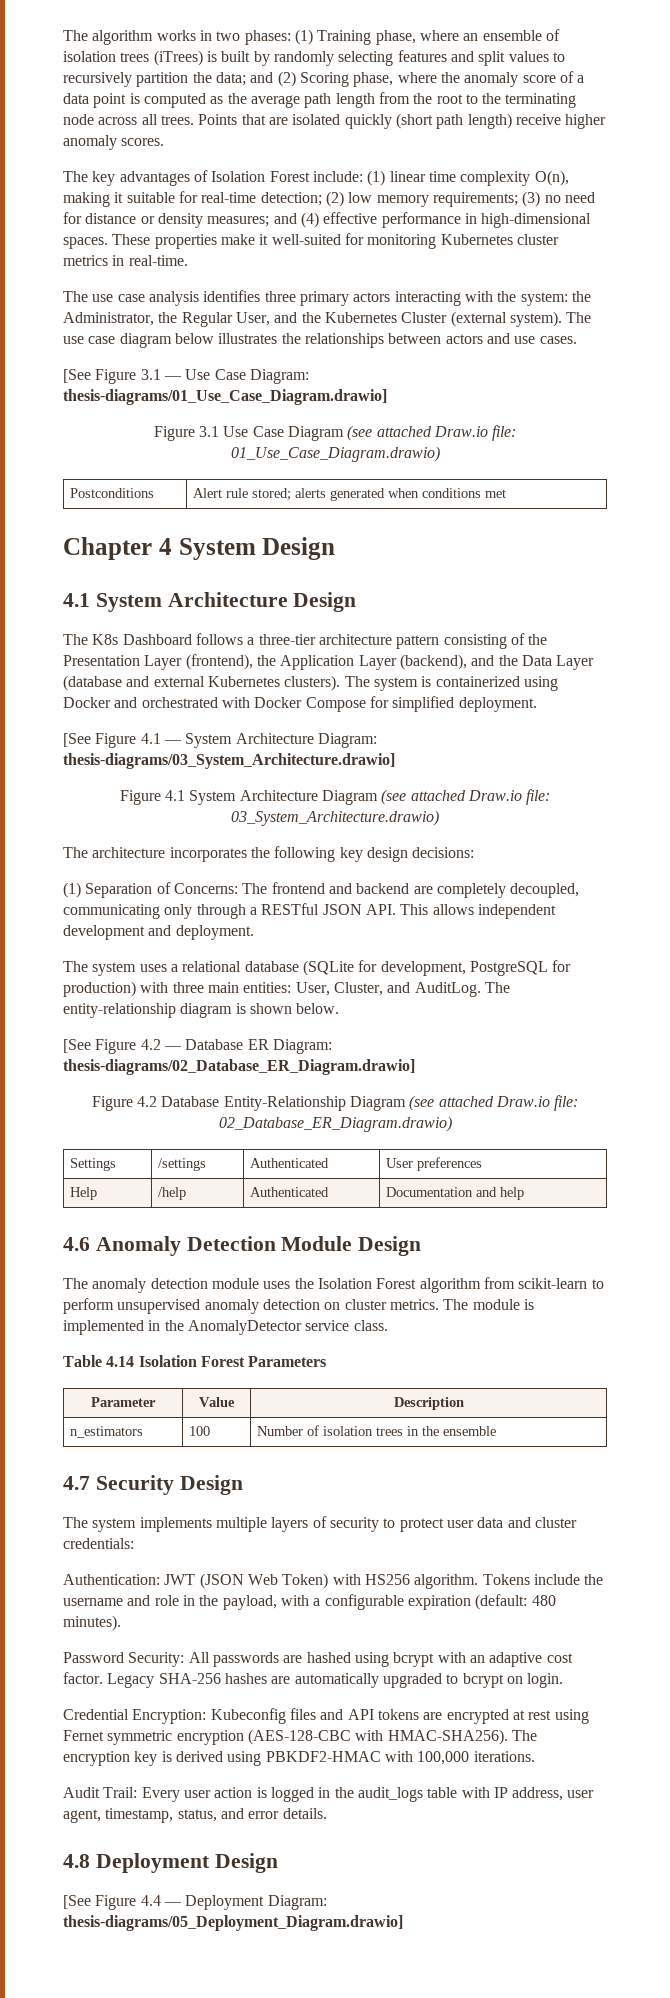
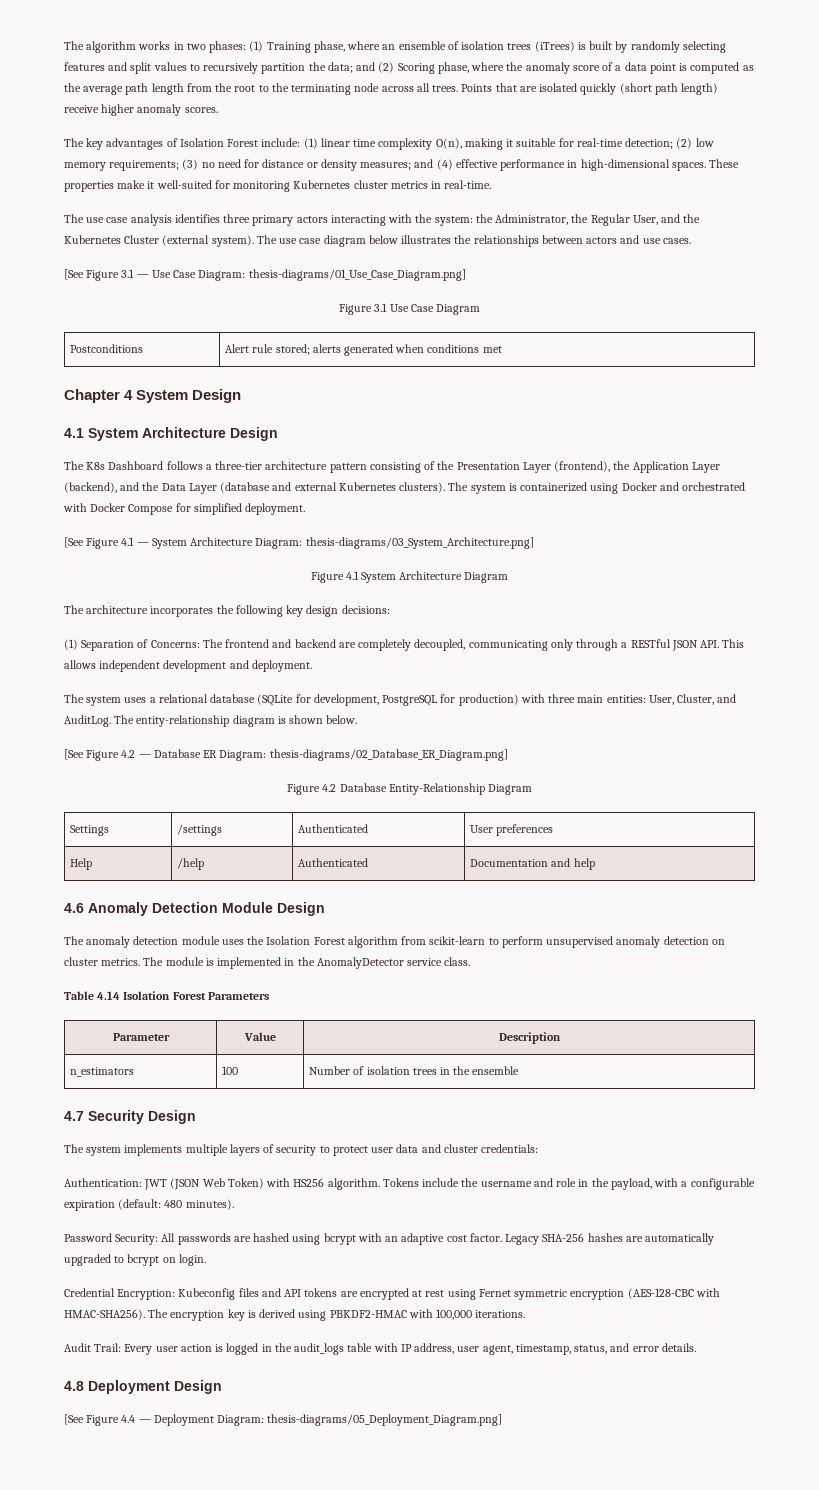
[63,389,387,405] thesis-diagrams/01_Use_Case_Diagram.drawio] -> [248,269,466,281] thesis-diagrams/01_Use_Case_Diagram.png]
[347,425,517,441] [230,446,440,462] (see attached Draw.io file: 01_Use_Case_Diagram.drawio) -> (480, 309) none
[63,753,395,769] thesis-diagrams/03_System_Architecture.drawio] -> [305,537,534,549] thesis-diagrams/03_System_Architecture.png]
[381,789,551,805] [231,810,439,826] (see attached Draw.io file: 03_System_Architecture.drawio) -> (509, 577) none
[63,1059,415,1075] thesis-diagrams/02_Database_ER_Diagram.drawio] -> [269,749,508,761] thesis-diagrams/02_Database_ER_Diagram.png]
[409,1095,579,1111] [218,1116,452,1132] (see attached Draw.io file: 02_Database_ER_Diagram.drawio) -> (532, 789) none
[63,1915,403,1931] thesis-diagrams/05_Deployment_Diagram.drawio] -> [267,1414,503,1426] thesis-diagrams/05_Deployment_Diagram.png]

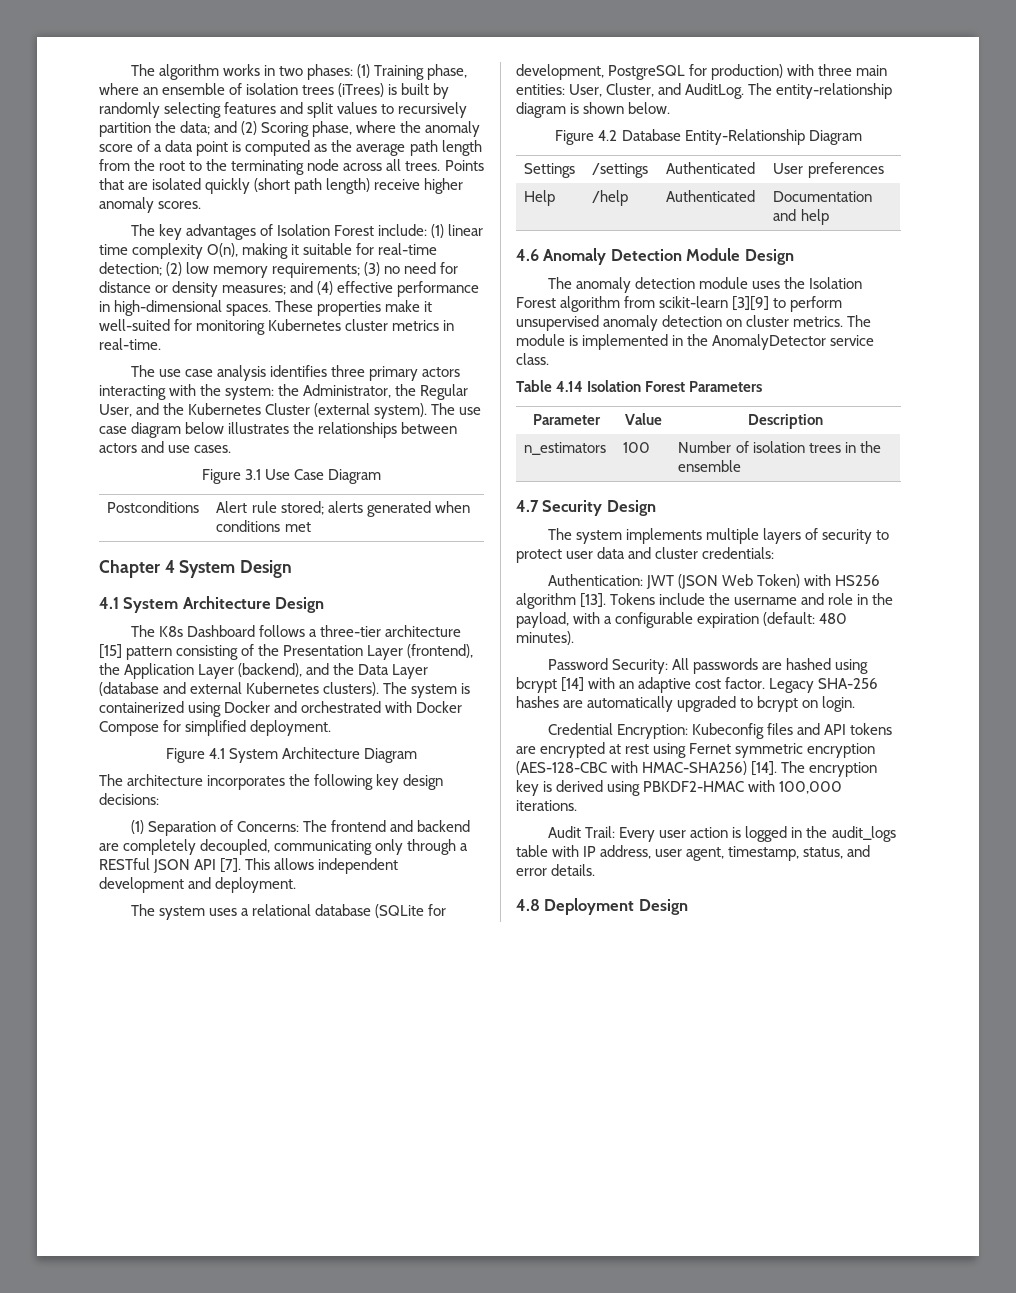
[64,269,466,281] // [See Figure 3.1 — Use Case Diagram: thesis-diagrams/01_Use_Case_Diagram.png] -> (232, 449) none
(328, 465) none -> [99,644,122,659] [15]
[64,537,534,549] // [See Figure 4.1 — System Architecture Diagram: thesis-diagrams/03_System_Architecture.png] -> (332, 728) none
[700,640,720,648] API. -> [194,858,242,873] API [7].
[64,749,508,761] // [See Figure 4.2 — Database ER Diagram: thesis-diagrams/02_Database_ER_Diagram.png] -> (671, 108) none
(486, 940) none -> [732,296,770,311] [3][9]
[327,1178,380,1190] algorithm. -> [516,593,607,609] algorithm [13].
(356, 1239) none -> [561,677,585,692] [14]
[64,1309,145,1320] HMAC-SHA256). -> [642,761,778,776] HMAC-SHA256) [14].
[64,1414,503,1426] // [See Figure 4.4 — Deployment Diagram: thesis-diagrams/05_Deployment_Diagram.png] -> (688, 907) none

